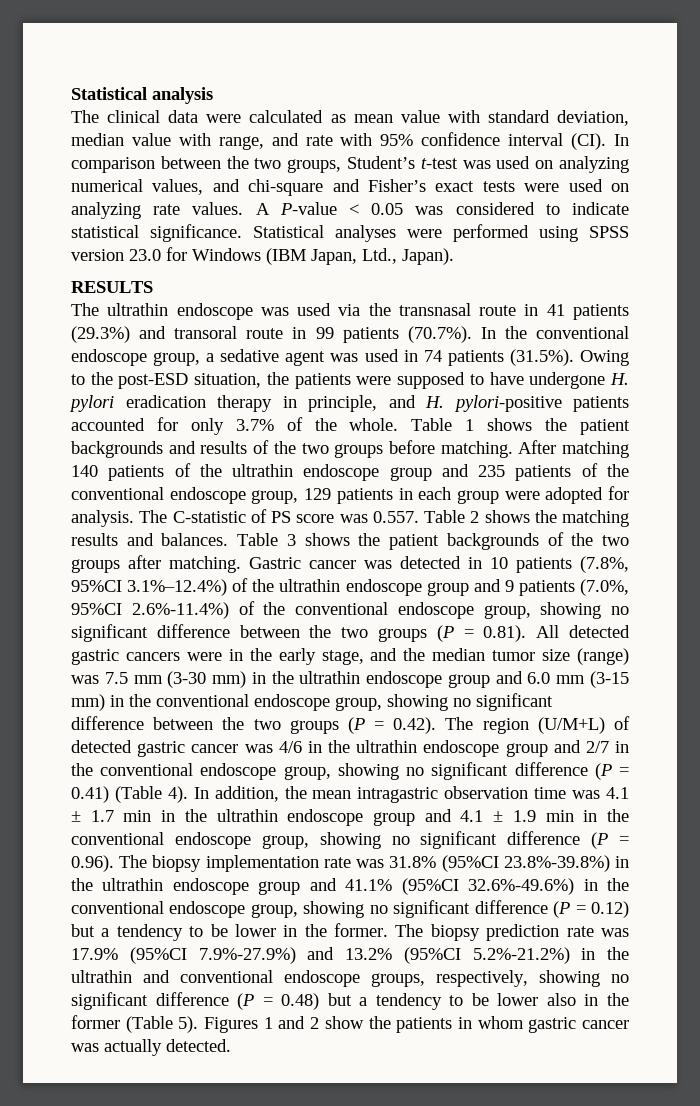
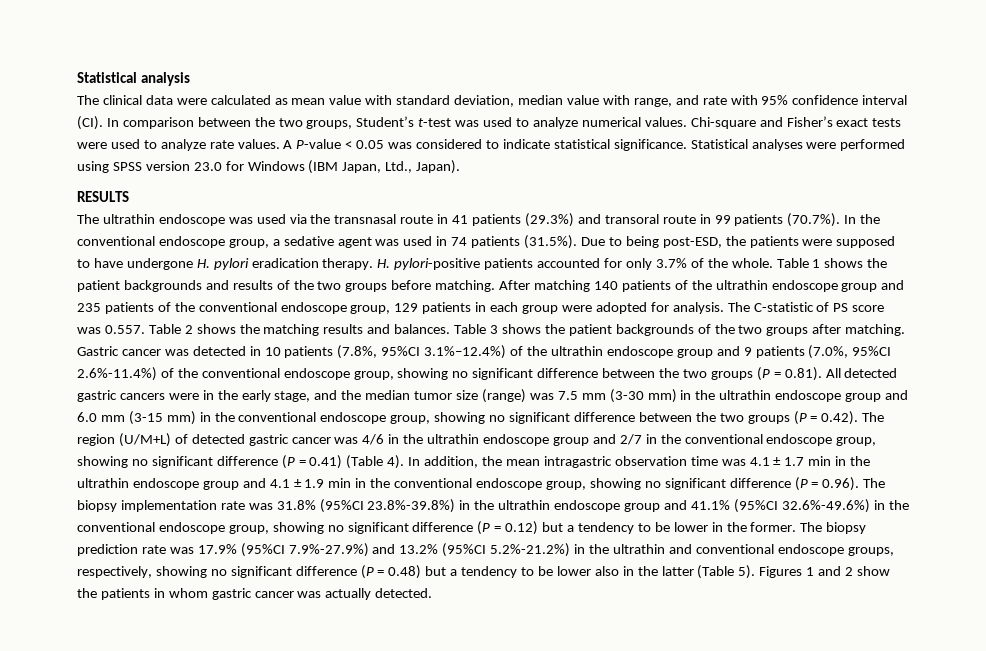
[535,156,630,173] [71,179,324,196] on analyzing numerical values, and chi-square -> [516,117,756,129] to analyze numerical values. Chi-square
[610,183,629,192] [71,202,141,219] on analyzing -> [143,139,206,151] to analyze
[579,350,629,366] [71,372,262,389] Owing to the post-ESD situation, -> [580,236,722,248] Due to being post-ESD,
[217,395,416,412] therapy in principle, and -> [322,258,374,270] therapy.
[71,1015,120,1029] former -> [661,566,694,576] latter

